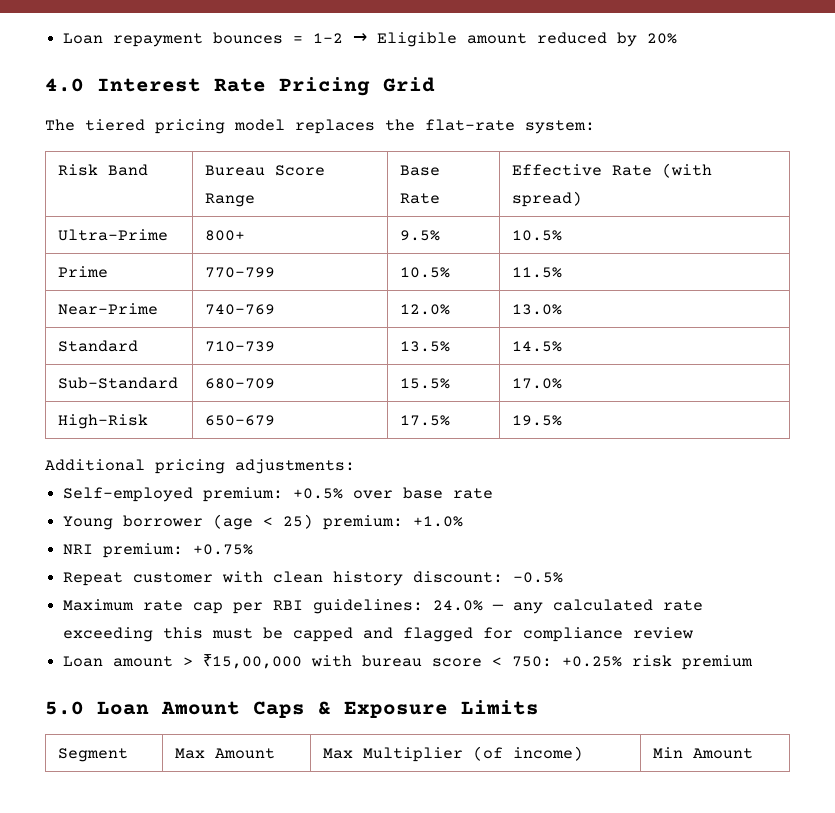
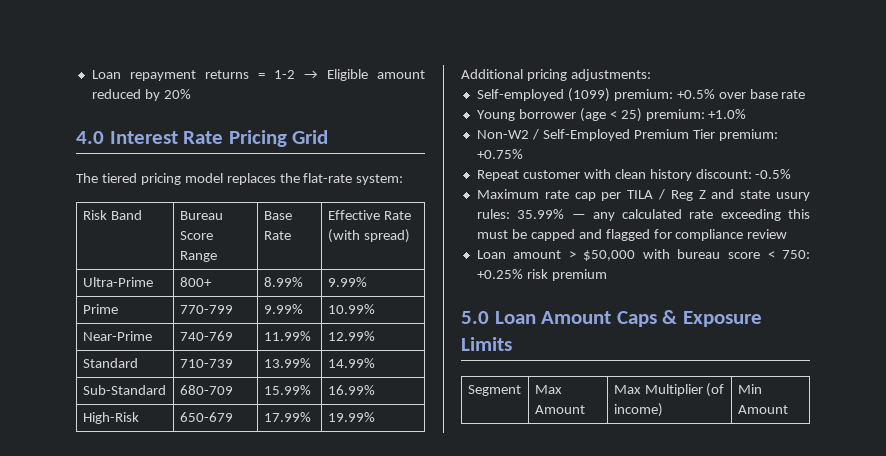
[213,32,284,44] bounces -> [204,70,249,79] returns
[400,230,441,241] [512,230,563,241] 9.5% | 10.5% -> [263,277,303,287] [327,277,367,287] 8.99% | 9.99%
[400,267,451,278] [512,267,563,278] 10.5% | 11.5% -> [263,304,303,314] [327,304,375,314] 9.99% | 10.99%
[400,304,451,315] [512,304,563,315] 12.0% | 13.0% -> [263,331,311,341] [327,331,375,341] 11.99% | 12.99%
[400,341,451,352] [512,341,563,352] 13.5% | 14.5% -> [263,358,311,368] [327,358,375,368] 13.99% | 14.99%
[400,378,451,389] [512,378,563,389] 15.5% | 17.0% -> [263,385,311,395] [327,385,375,395] 15.99% | 16.99%
[400,415,451,426] [512,415,563,426] 17.5% | 19.5% -> [263,412,311,422] [327,412,375,422] 17.99% | 19.99%
(194, 494) none -> [567,88,610,102] (1099)
[63,544,94,555] NRI -> [476,129,715,141] Non-W2 / Self-Employed Premium Tier
[273,599,484,614] RBI guidelines: 24.0% -> [627,189,810,201] [476,209,565,219] TILA / Reg Z and state usury rules: 35.99%
[203,654,303,669] ₹15,00,000 -> [583,250,636,261] $50,000

